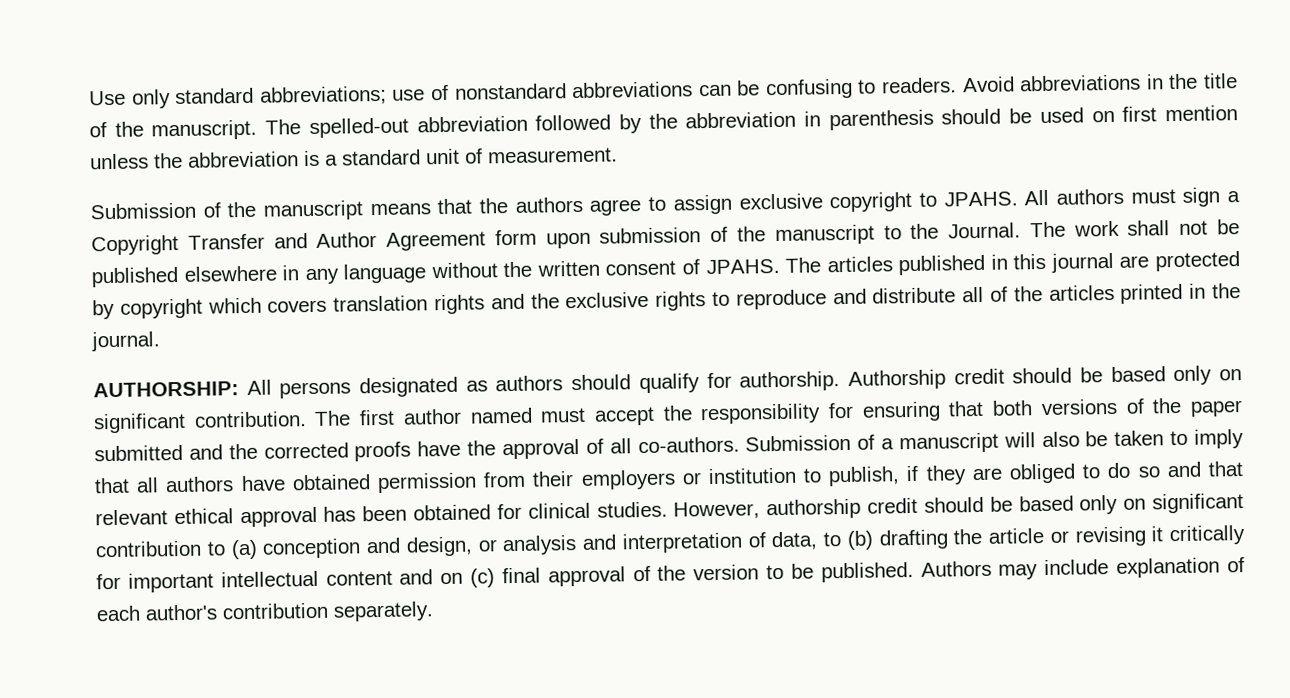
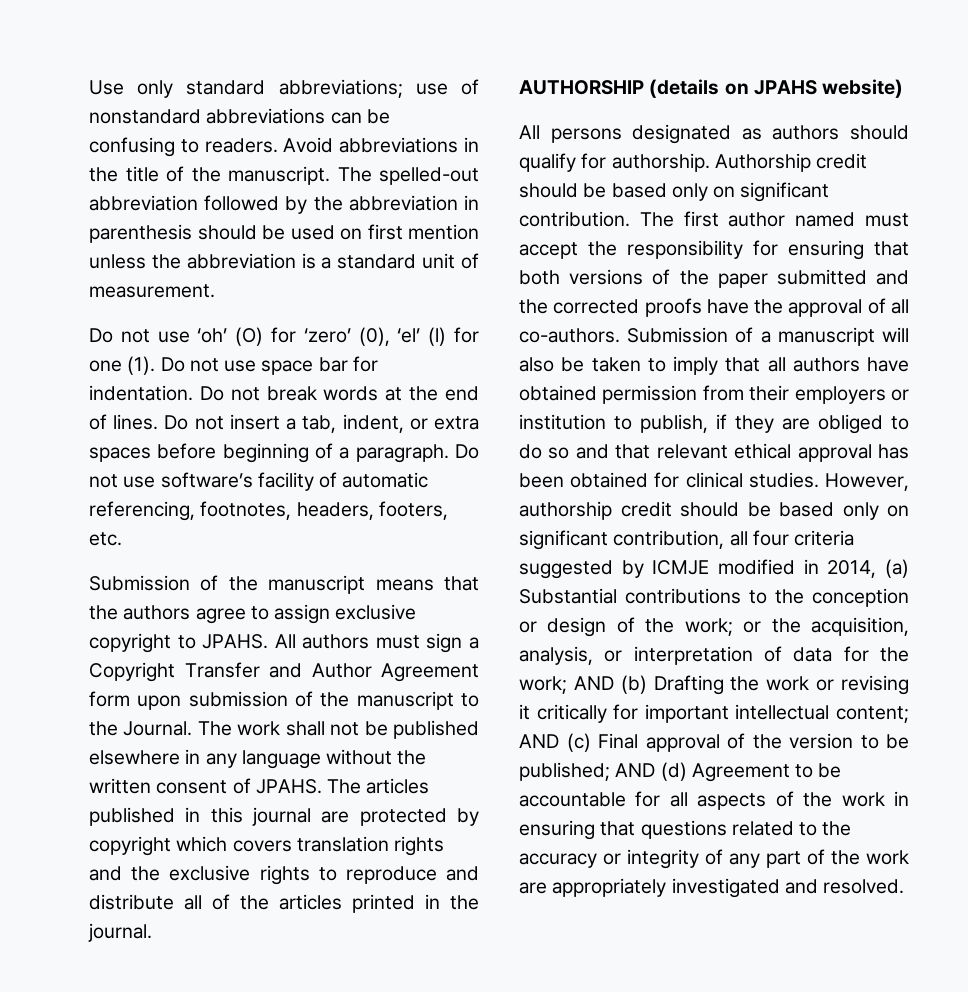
(618, 155) none -> [89,327,480,346] [89,356,378,375] [89,385,479,401] [89,414,480,433] [89,443,479,463] [89,472,429,491] [89,501,448,521] [89,532,122,546] // Do not use ‘oh’ (O) for ‘zero’ (0), ‘el’ (l) for one (1). Do not use space bar for indentation. Do not break words at the end of lines. Do not insert a tab, indent, or extra spaces before beginning of a paragraph. Do not use software’s facility of automatic referencing, footnotes, headers, footers, etc.
[93,381,239,398] AUTHORSHIP: -> [519,79,904,98] AUTHORSHIP (details on JPAHS website) //
[95,528,1044,560] contribution to (a) conception and design, or analysis and interpretation of data, to (b) drafting the article -> [613,530,855,549] [519,559,909,579] [519,588,909,607] [519,617,909,637] [519,646,909,665] [519,675,810,695] contribution, all four criteria suggested by ICMJE modified in 2014, (a) Substantial contributions to the conception or design of the work; or the acquisition, analysis, or interpretation of data for the work; AND (b) Drafting the work
[325,567,541,588] content and on (c) final -> [836,706,909,723] [519,733,638,752] content; AND (c) Final
[820,557,1246,583] [96,601,434,622] published. Authors may include explanation of each author's contribution separately. -> [519,762,842,782] [519,791,909,810] [519,820,852,840] [519,849,909,869] [519,878,905,898] published; AND (d) Agreement to be accountable for all aspects of the work in ensuring that questions related to the accuracy or integrity of any part of the work are appropriately investigated and resolved.

